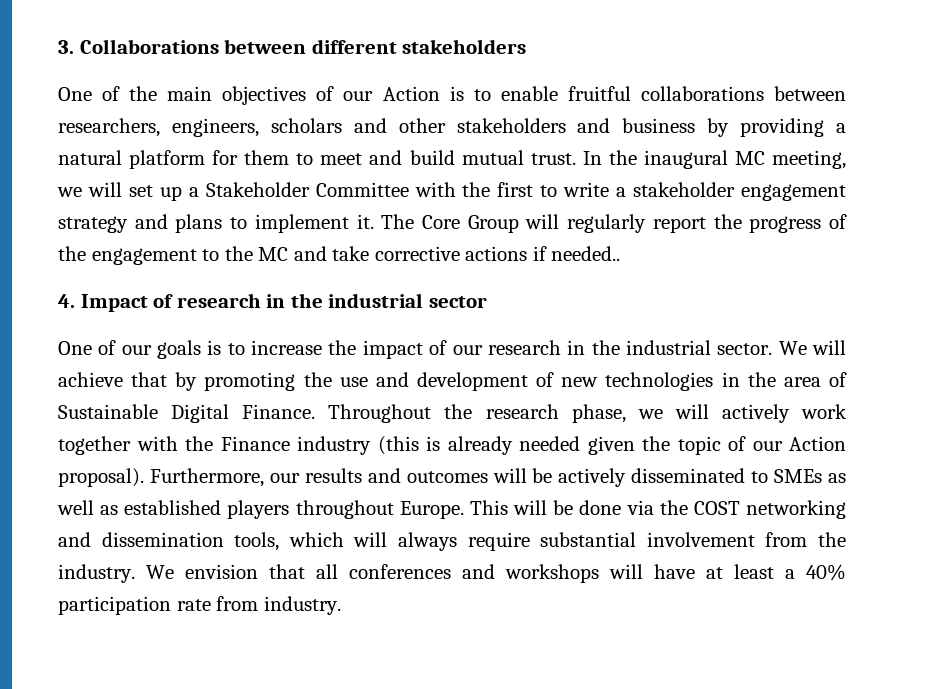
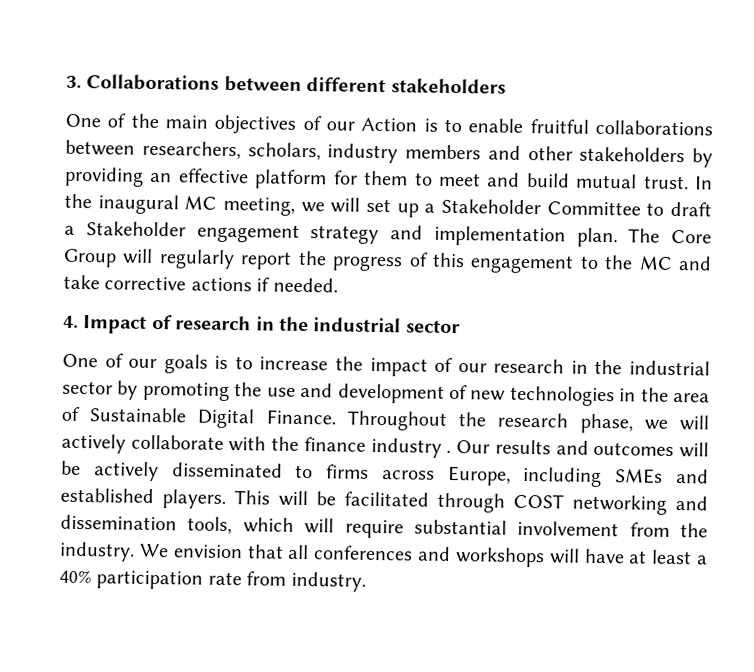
[171,118,846,137] [58,150,122,165] engineers, scholars and other stakeholders and business by providing a natural -> [247,142,713,168] [64,166,249,187] scholars, industry members and other stakeholders by providing an effective
[414,182,847,201] [58,214,374,233] with the first to write a stakeholder engagement strategy and plans to implement it. -> [646,201,712,217] [64,221,618,248] to draft a Stakeholder engagement strategy and implementation plan.
[58,246,86,261] the -> [431,252,465,268] this
[551,246,621,261] needed.. -> [272,277,338,293] needed.
[717,340,847,355] [58,372,168,387] sector. We will achieve that -> [62,380,113,395] sector
[801,404,848,419] [58,436,846,455] [58,468,300,487] work together with the Finance industry (this is already needed given the topic of our Action proposal). Furthermore, our -> [130,434,491,458] collaborate with the finance industry . Our
[774,469,846,483] [57,500,688,519] SMEs as well as established players throughout Europe. This will be done via the -> [326,464,709,488] [60,487,505,513] firms across Europe, including SMEs and established players. This will be facilitated through
[398,532,458,551] always -> (335, 526) none

